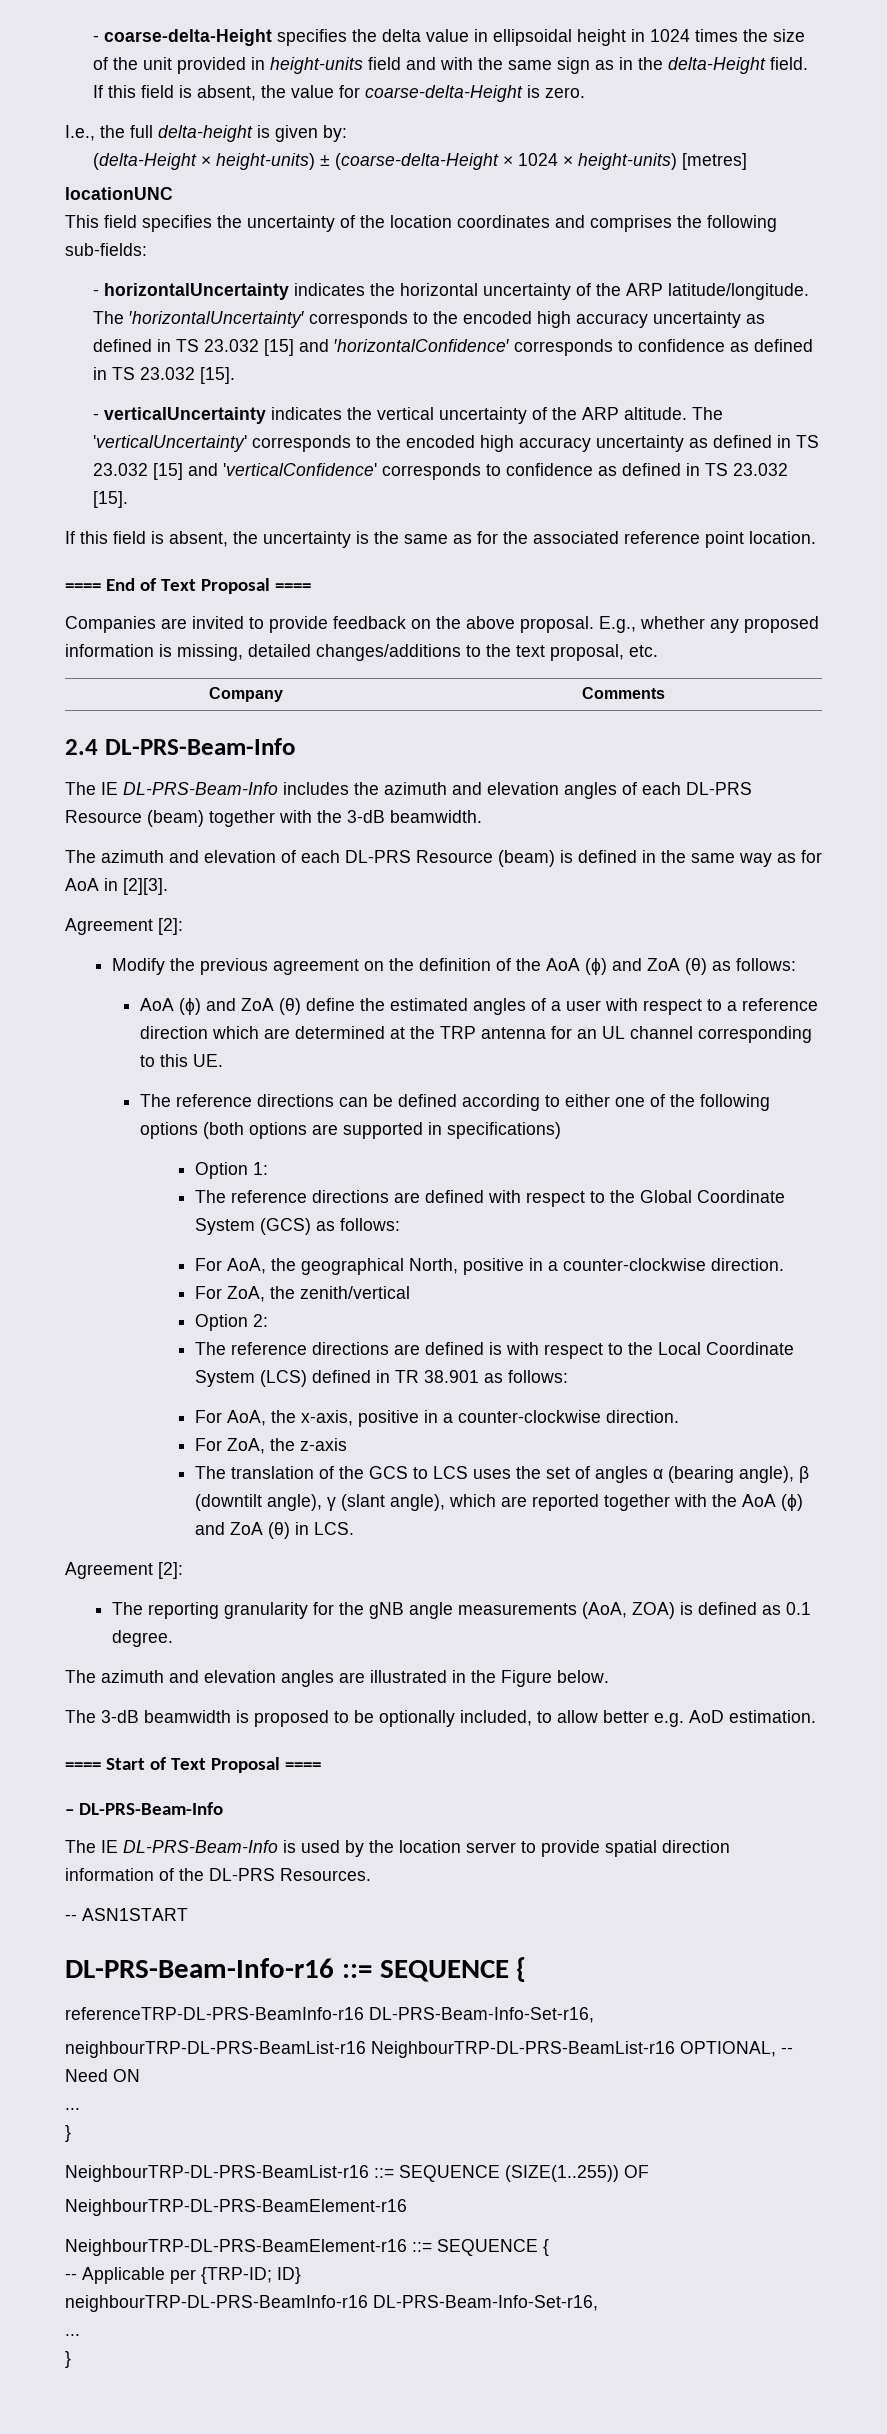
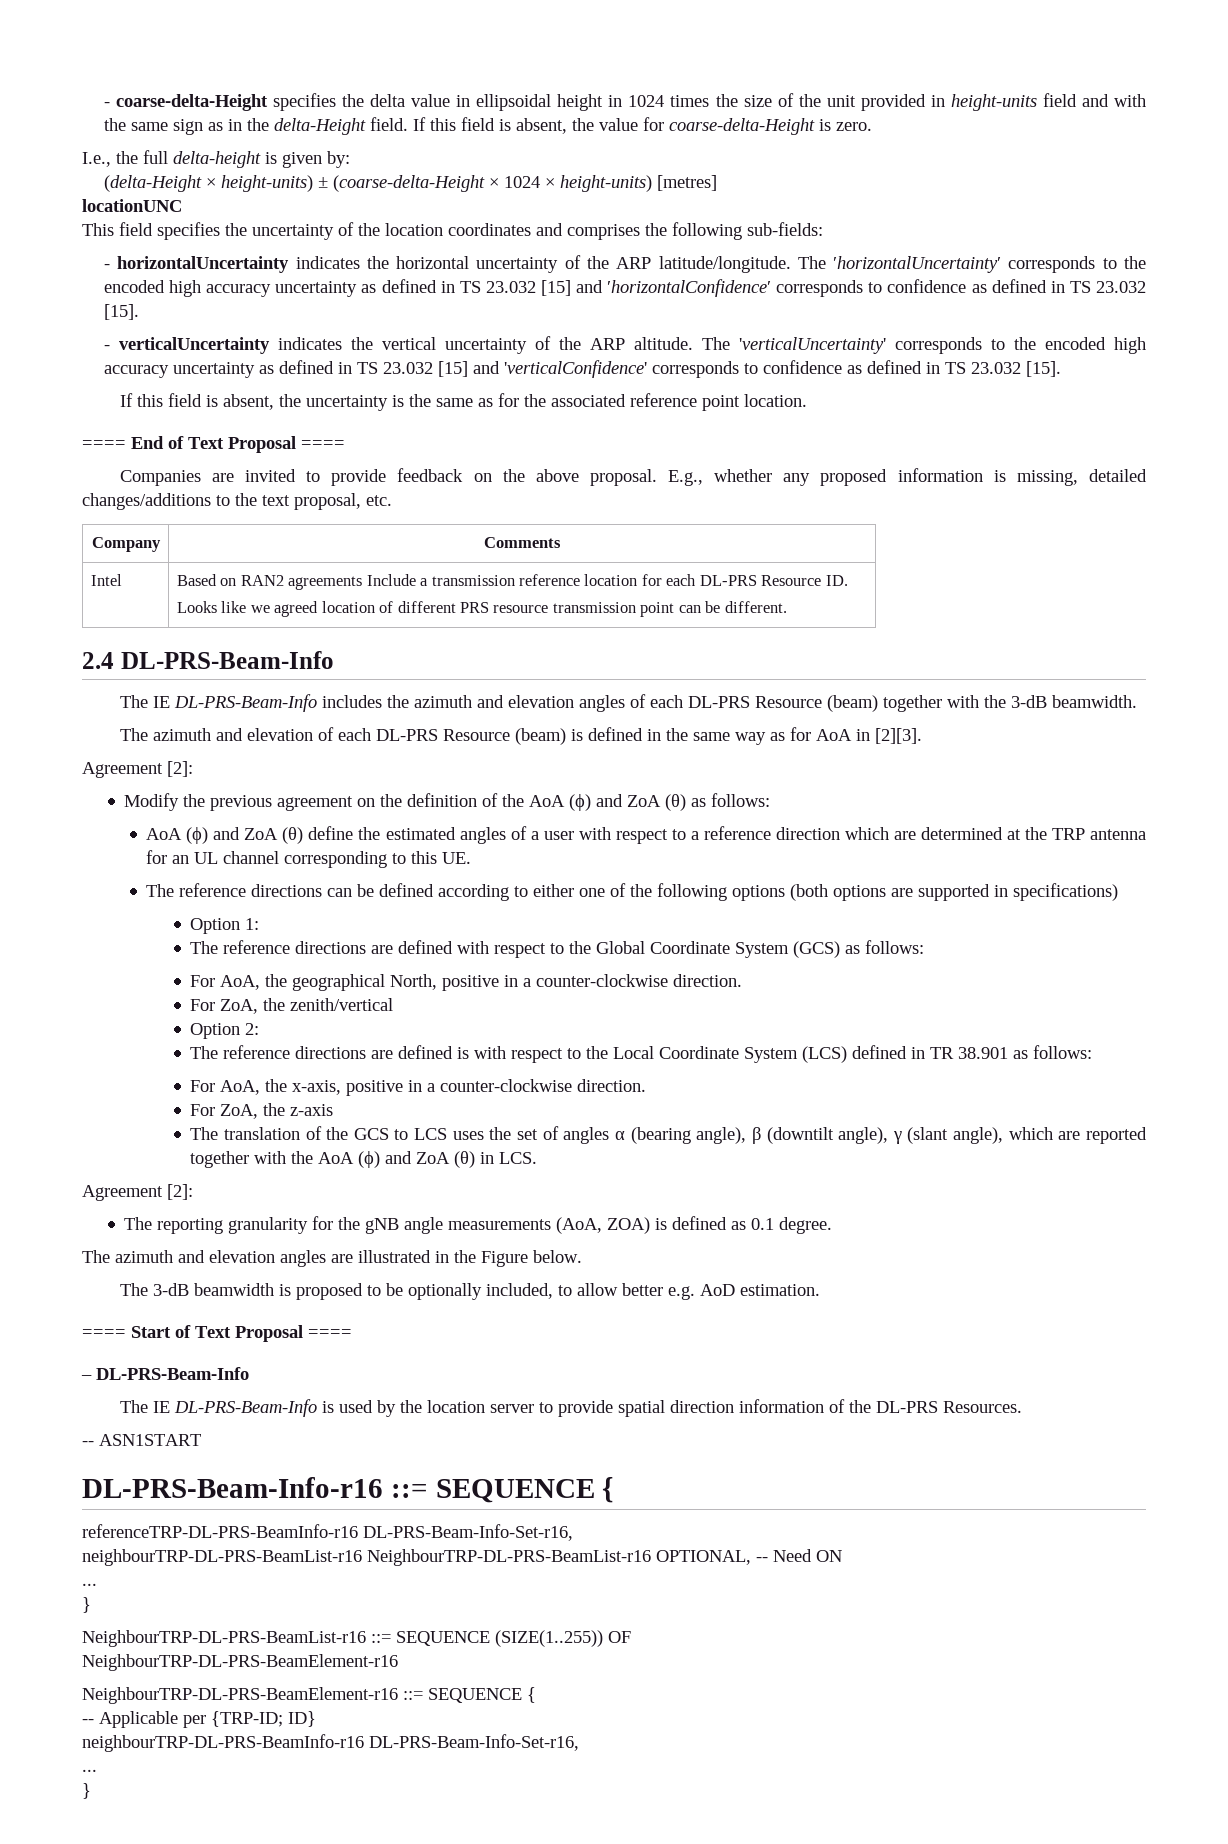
(665, 693) none -> [90,574,122,586] [176,574,848,590] [176,601,787,617] // Intel | Based on RAN2 agreements Include a transmission reference location for each DL-PRS Resource ID. // Looks like we agreed location of different PRS resource transmission point can be different.

